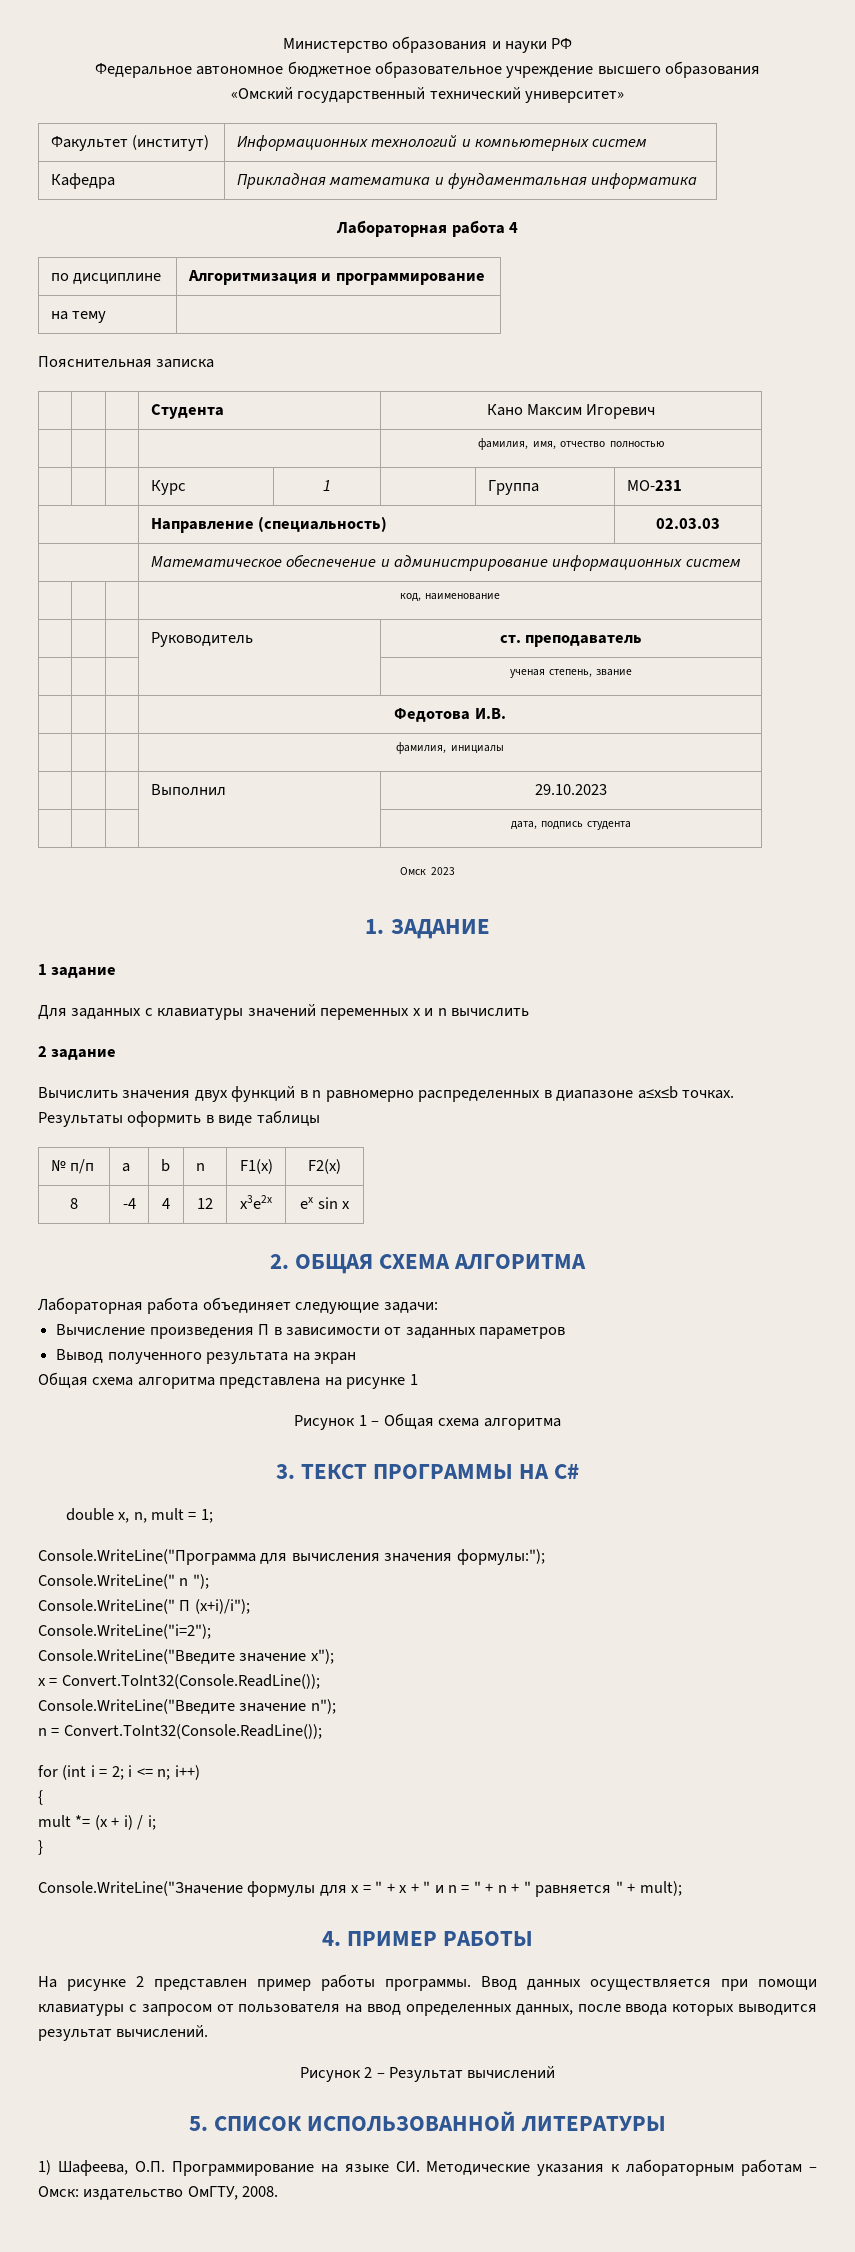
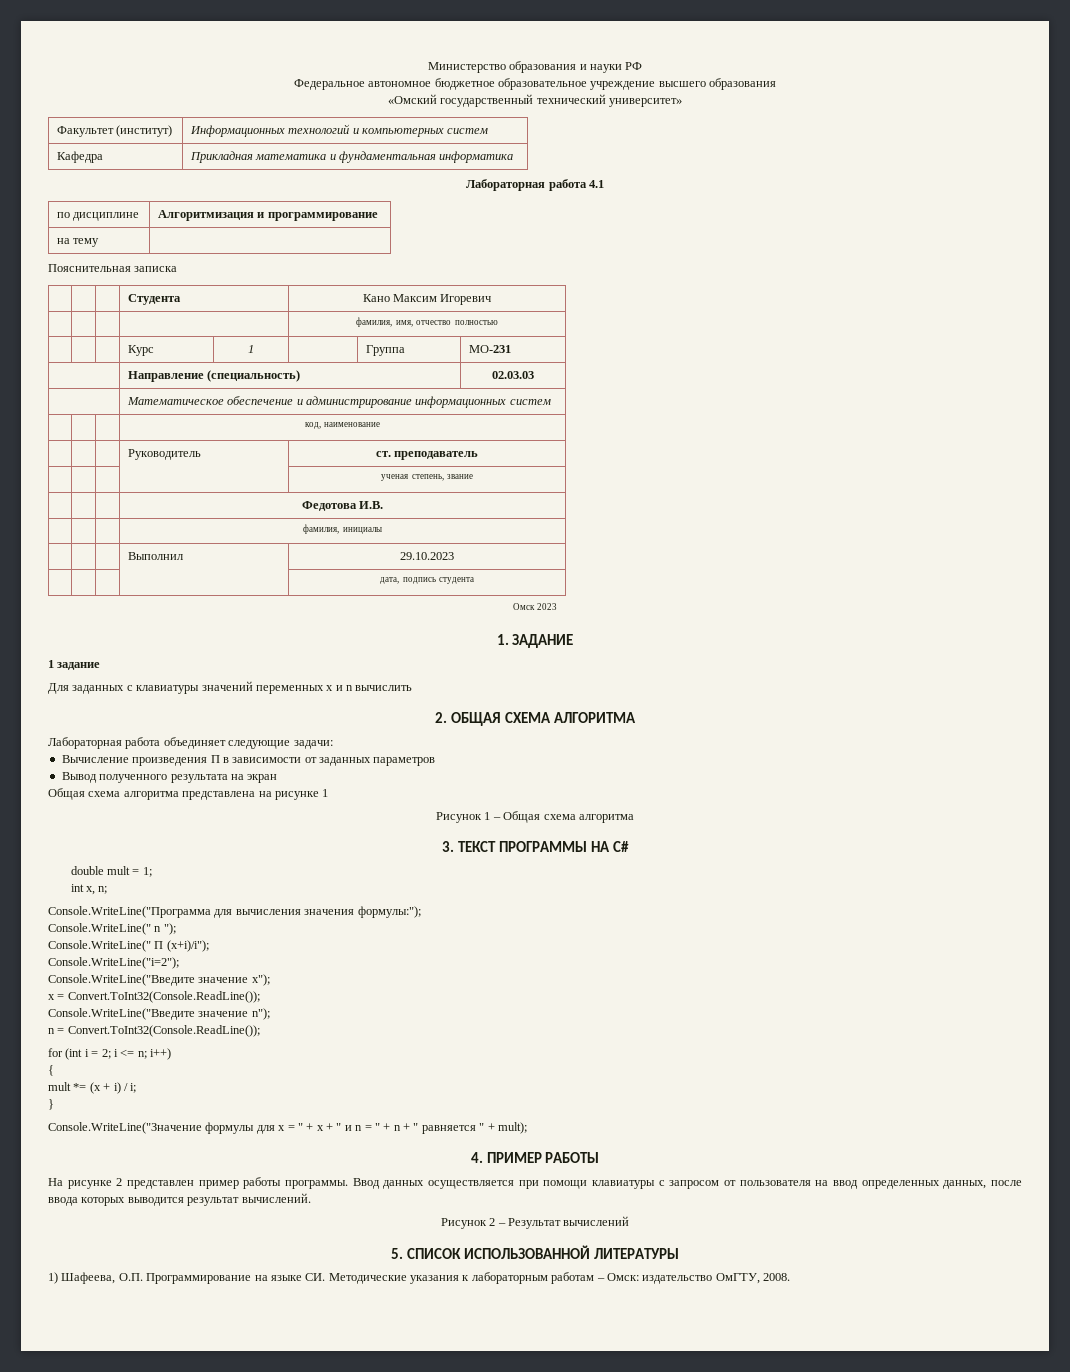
[508,222,518,233] 4 -> [588,180,604,188] 4.1
[38,1046,117,1060] [38,1086,735,1102] [38,1110,320,1127] [50,1159,95,1174] [121,1163,130,1172] [160,1159,170,1172] [195,1163,205,1171] [239,1159,273,1174] [308,1159,341,1174] [70,1198,78,1209] [122,1198,136,1209] [162,1198,170,1209] [197,1198,213,1209] [240,1195,272,1209] [300,1197,350,1209] // 2 задание // Вычислить значения двух функций в n равномерно распределенных в диапазоне а≤x≤b точках. Результаты оформить в виде таблицы // № п/п | a | b | n | F1(х) | F2(х) // 8 | -4 | 4 | 12 | x3e2x | ex sin x -> (413, 688) none
[118,1512,147,1523] x, n, -> (104, 870) none
(213, 1516) none -> [70,884,108,895] // int x, n;

